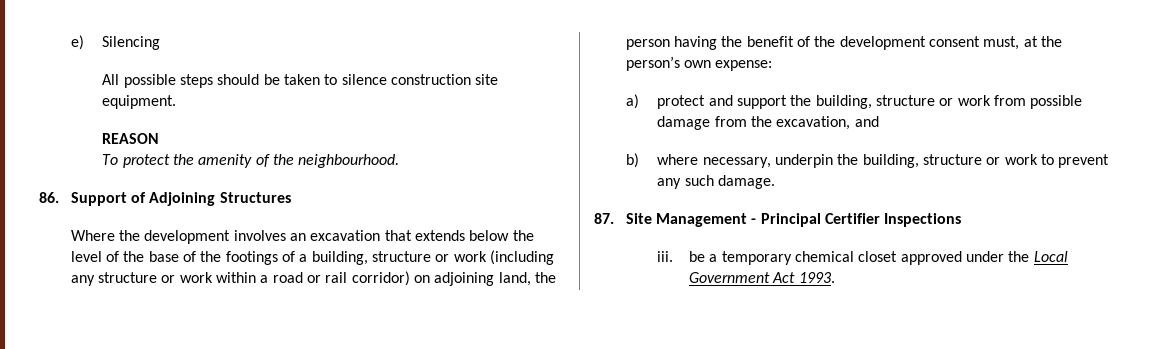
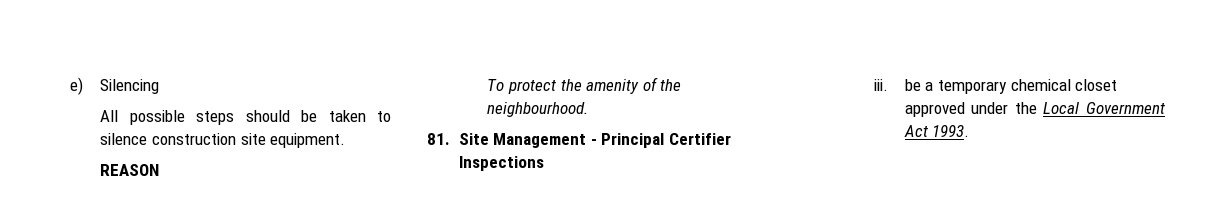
[39,192,291,206] [70,230,534,244] [70,250,554,265] [70,271,556,286] [625,36,1062,50] [625,56,773,71] [625,94,1083,109] [657,116,879,130] [625,153,1110,168] [657,175,776,189] [594,213,614,224] 86. Support of Adjoining Structures // Where the development involves an excavation that extends below the level of the base of the footings of a building, structure or work (including any structure or work within a road or rail corridor) on adjoining land, the person having the benefit of the development consent must, at the person’s own expense: // a) protect and support the building, structure or work from possible damage from the excavation, and // b) where necessary, underpin the building, structure or work to prevent any such damage. // 87. -> [427,133,450,145] 81.

